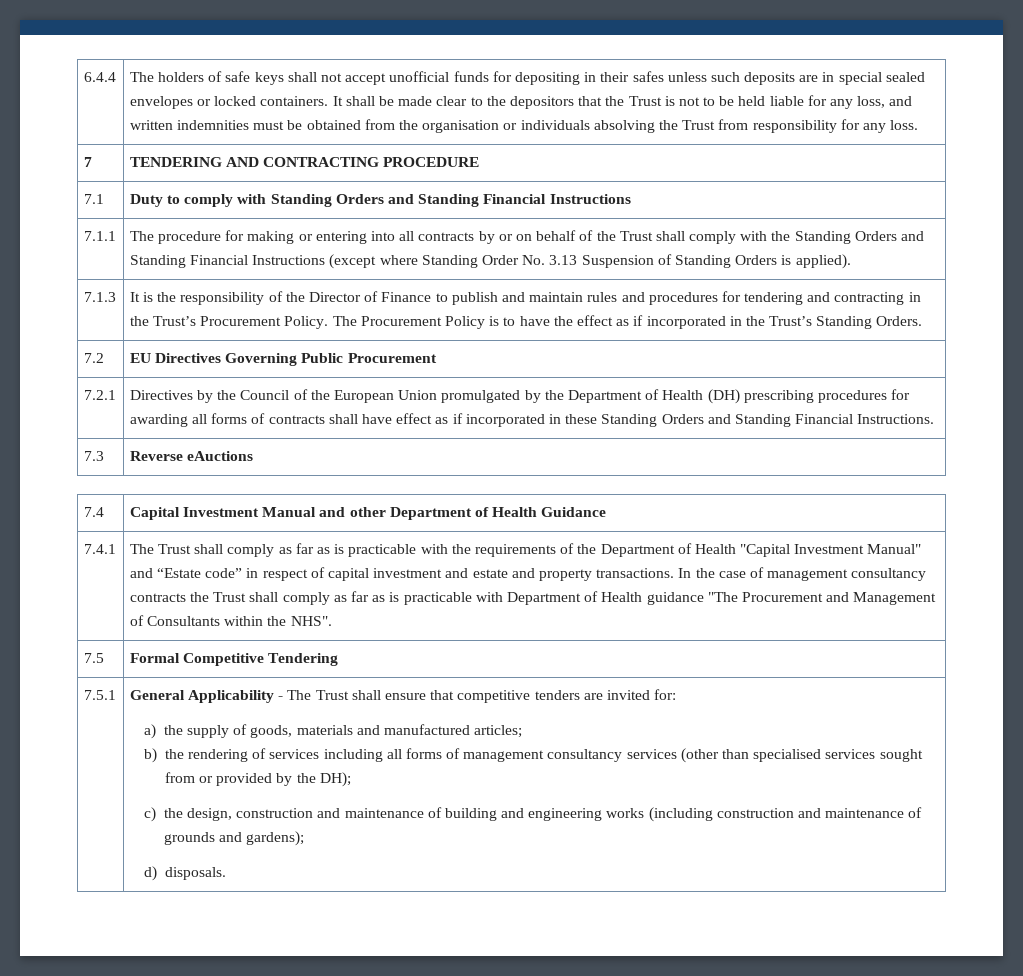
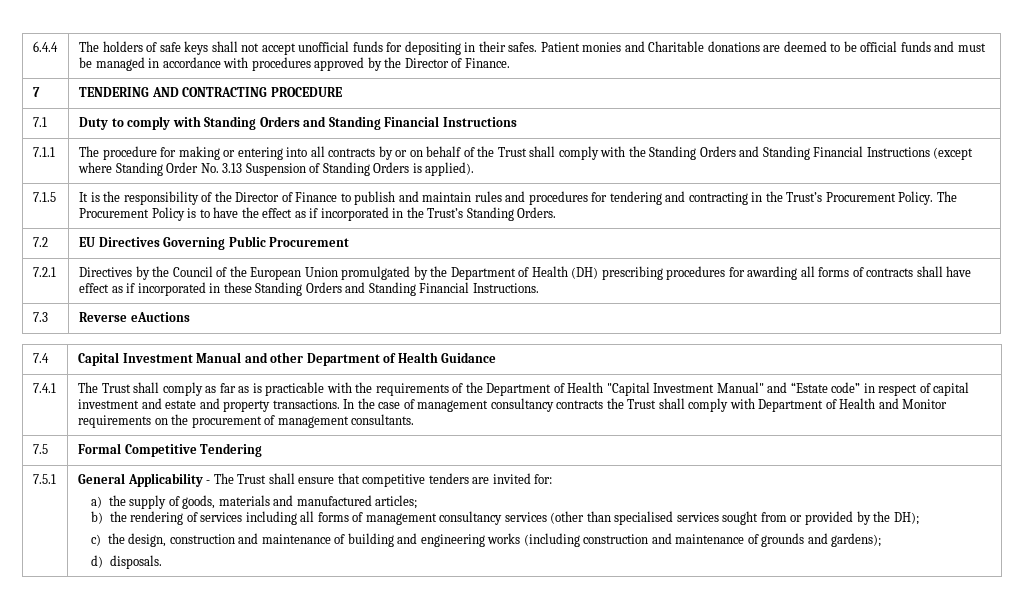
[632,71,925,85] [129,95,913,109] [129,119,919,133] safes unless such deposits are in special sealed envelopes or locked containers. It shall be made clear to the depositors that the Trust is not to be held liable for any loss, and written indemnities must be obtained from the organisation or individuals absolving the Trust from responsibility for any loss. -> [508,41,986,52] [78,57,510,71] safes. Patient monies and Charitable donations are deemed to be official funds and must be managed in accordance with procedures approved by the Director of Finance.
[83,292,116,302] 7.1.3 -> [32,192,56,202] 7.1.5
[333,591,937,605] [129,615,332,626] as far as is practicable with Department of Health guidance "The Procurement and Management of Consultants within the NHS". -> [729,398,948,412] [77,414,415,428] with Department of Health and Monitor requirements on the procurement of management consultants.

